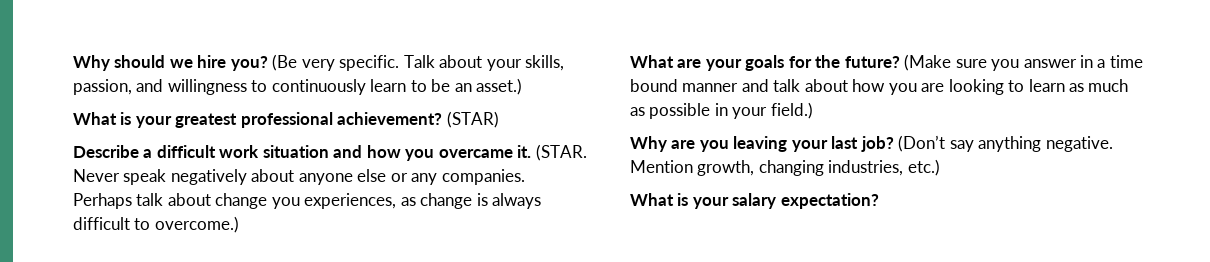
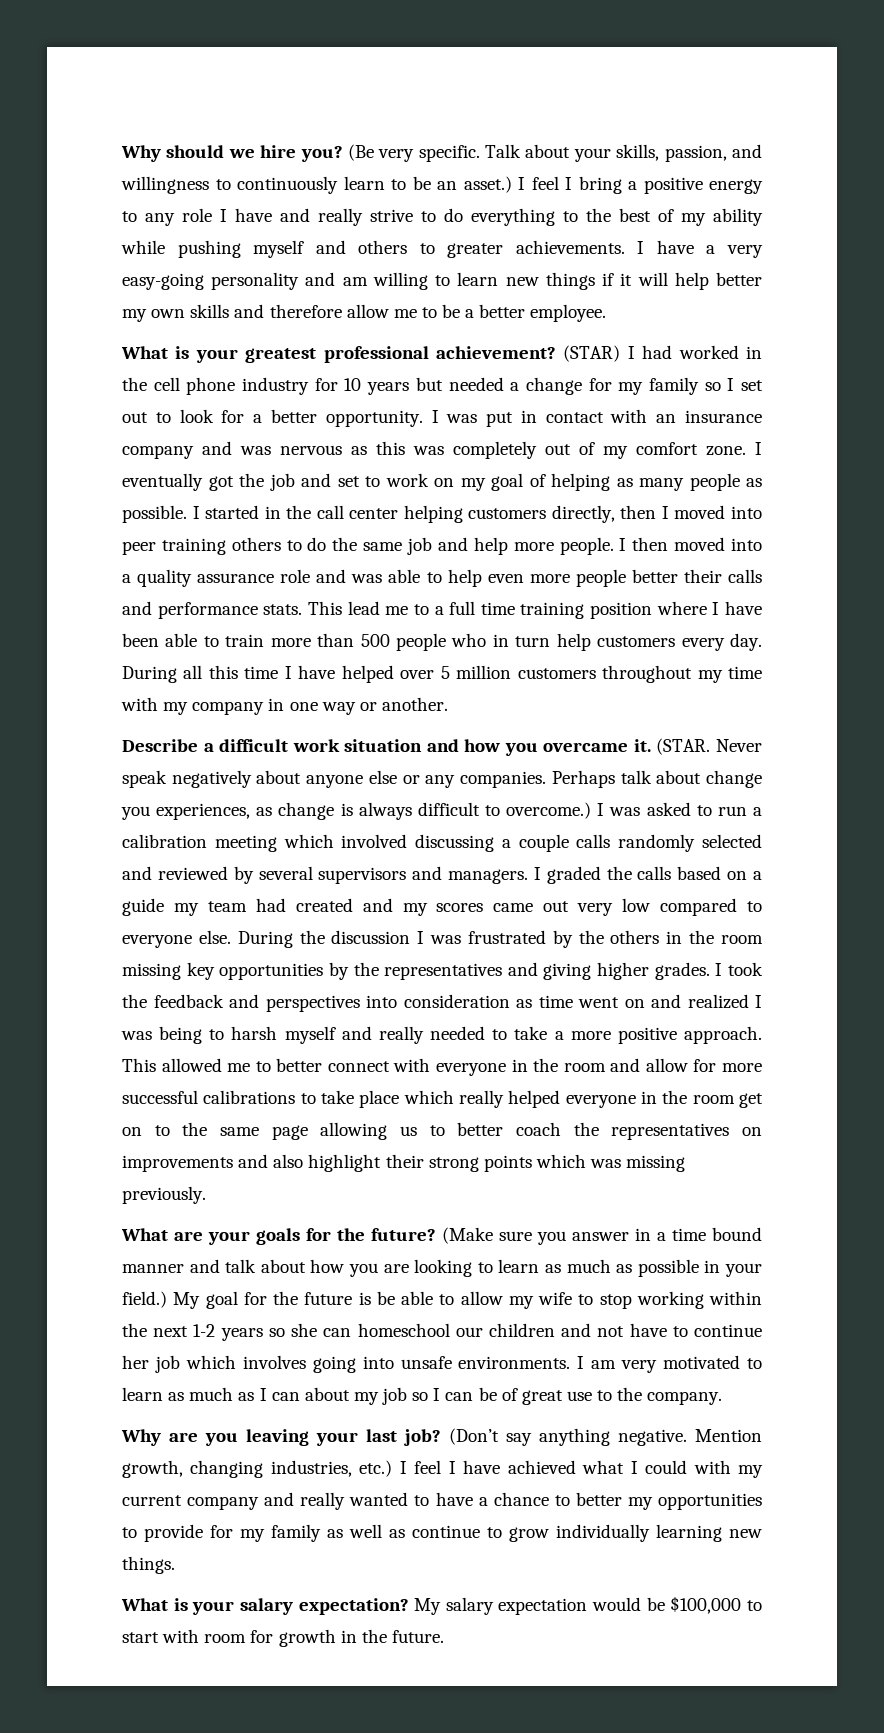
(523, 86) none -> [518,176,763,194] [122,208,763,226] [121,240,763,258] [122,272,763,290] [122,304,607,322] I feel I bring a positive energy to any role I have and really strive to do everything to the best of my ability while pushing myself and others to greater achievements. I have a very easy-going personality and am willing to learn new things if it will help better my own skills and therefore allow me to be a better employee.
(499, 119) none -> [627,345,762,359] [122,377,763,395] [122,409,762,427] [122,441,762,459] [122,473,762,491] [122,505,763,523] [122,537,763,555] [122,569,762,587] [122,601,762,619] [122,633,763,651] [122,665,762,683] [121,697,448,715] I had worked in the cell phone industry for 10 years but needed a change for my family so I set out to look for a better opportunity. I was put in contact with an insurance company and was nervous as this was completely out of my comfort zone. I eventually got the job and set to work on my goal of helping as many people as possible. I started in the call center helping customers directly, then I moved into peer training others to do the same job and help more people. I then moved into a quality assurance role and was able to help even more people better their calls and performance stats. This lead me to a full time training position where I have been able to train more than 500 people who in turn help customers every day. During all this time I have helped over 5 million customers throughout my time with my company in one way or another.
(239, 224) none -> [597,802,762,816] [122,834,762,852] [122,866,762,884] [122,898,762,916] [122,930,763,948] [122,962,763,980] [122,994,762,1012] [121,1026,762,1044] [122,1058,762,1076] [122,1090,764,1108] [122,1122,763,1140] [122,1154,686,1172] [122,1186,206,1204] I was asked to run a calibration meeting which involved discussing a couple calls randomly selected and reviewed by several supervisors and managers. I graded the calls based on a guide my team had created and my scores came out very low compared to everyone else. During the discussion I was frustrated by the others in the room missing key opportunities by the representatives and giving higher grades. I took the feedback and perspectives into consideration as time went on and realized I was being to harsh myself and really needed to take a more positive approach. This allowed me to better connect with everyone in the room and allow for more successful calibrations to take place which really helped everyone in the room get on to the same page allowing us to better coach the representatives on improvements and also highlight their strong points which was missing previously.
(813, 110) none -> [173,1291,762,1309] [122,1323,762,1341] [122,1355,762,1373] [122,1387,723,1405] My goal for the future is be able to allow my wife to stop working within the next 1-2 years so she can homeschool our children and not have to continue her job which involves going into unsafe environments. I am very motivated to learn as much as I can about my job so I can be of great use to the company.
(940, 167) none -> [399,1460,763,1478] [122,1492,762,1510] [122,1524,762,1542] [122,1556,175,1574] I feel I have achieved what I could with my current company and really wanted to have a chance to better my opportunities to provide for my family as well as continue to grow individually learning new things.
(879, 201) none -> [414,1596,762,1615] [122,1629,444,1647] My salary expectation would be $100,000 to start with room for growth in the future.

